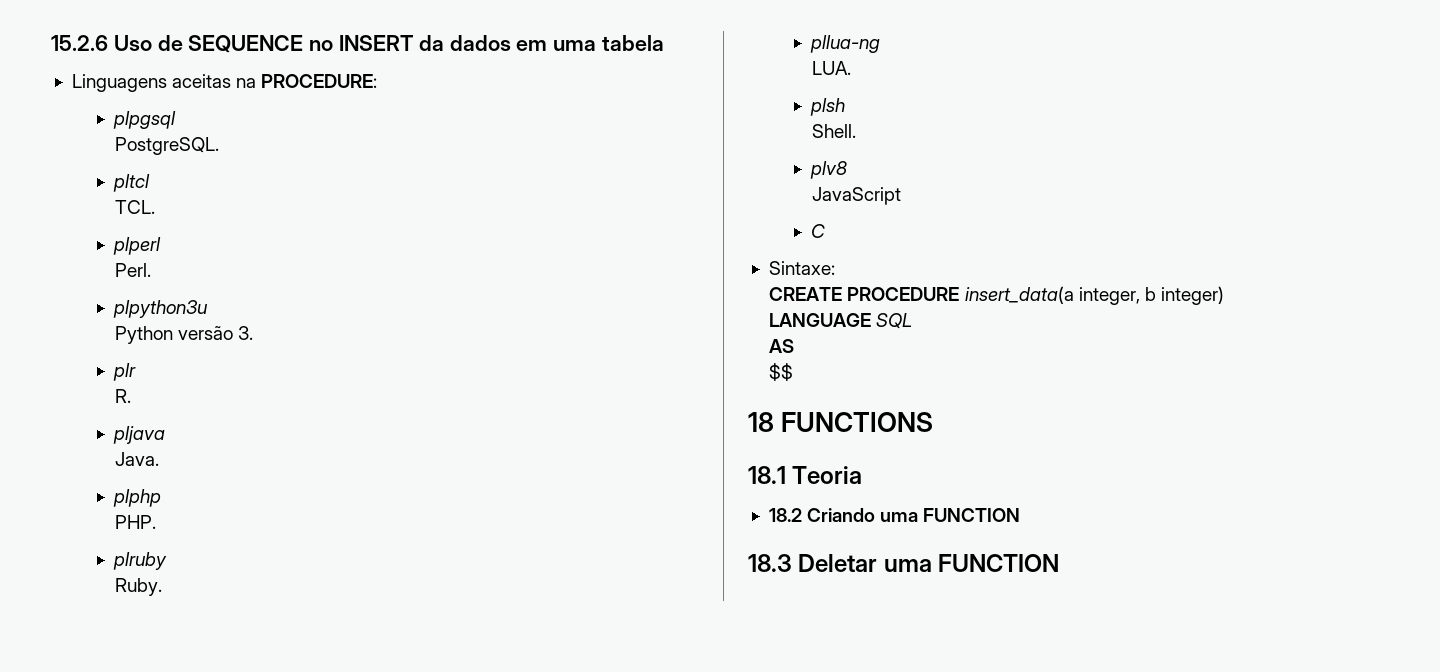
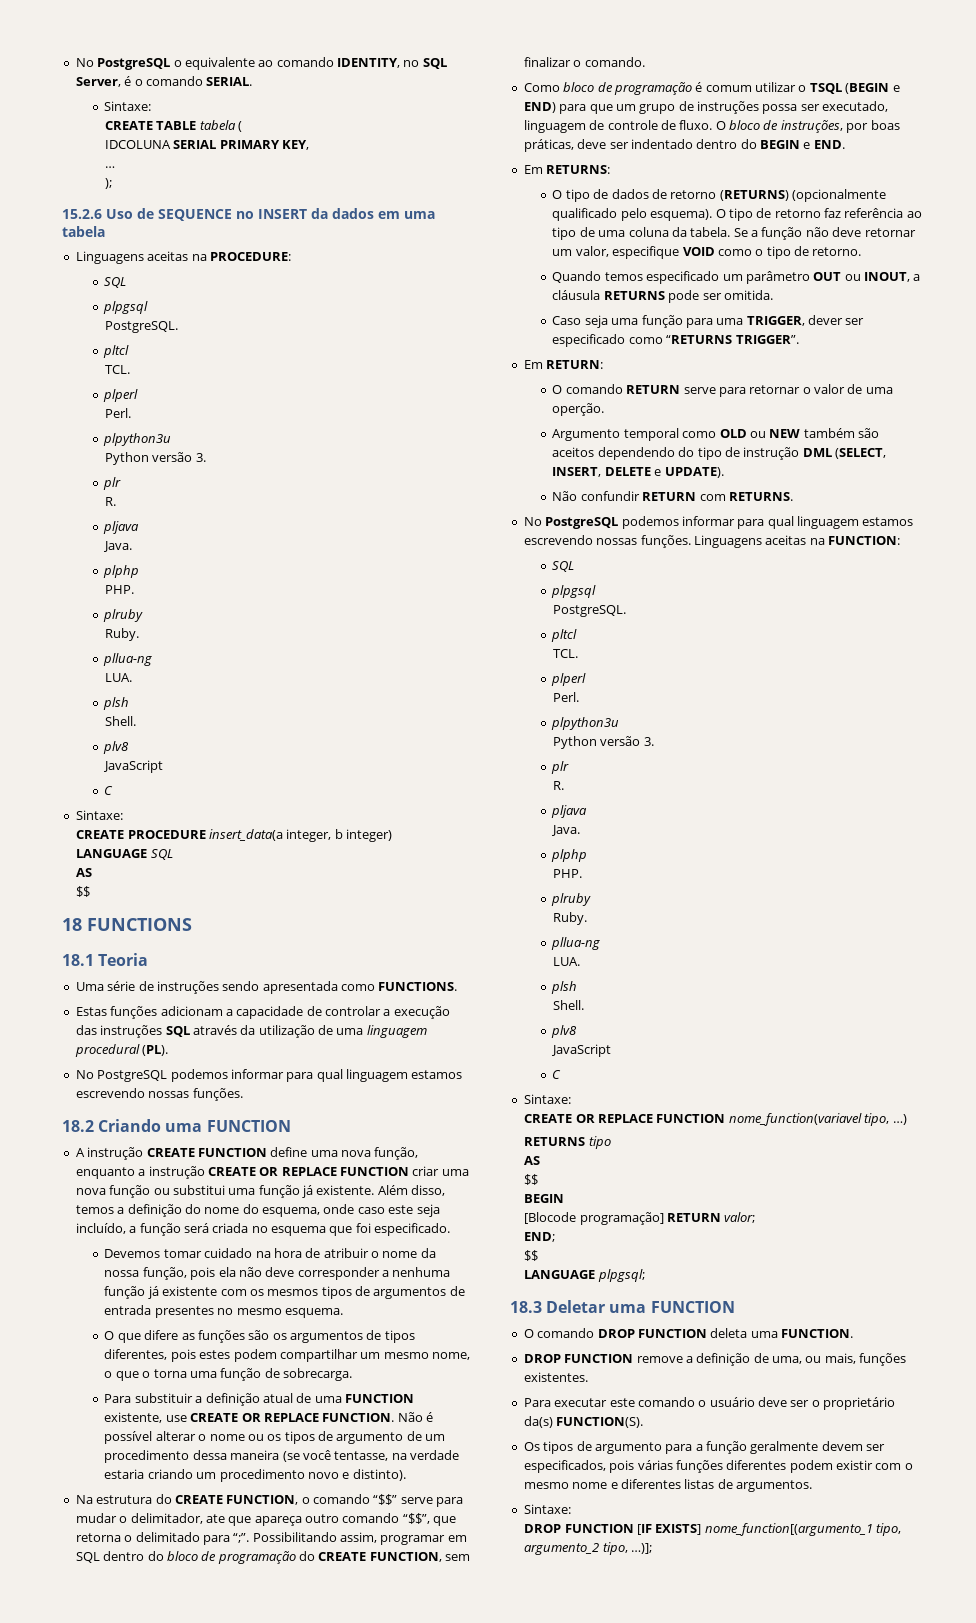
(51, 43) none -> [75,57,447,70] [75,76,253,87] [104,101,152,111] [105,120,243,132] [105,140,310,150] [105,166,116,168] [105,178,113,189] No PostgreSQL o equivalente ao comando IDENTITY, no SQL Server, é o comando SERIAL. // Sintaxe: // CREATE TABLE tabela ( // IDCOLUNA SERIAL PRIMARY KEY, // … // ); //
(378, 81) none -> [104,277,127,288] // SQL
[768,508,1021,522] [748,554,1060,572] 18.2 Criando uma FUNCTION // 18.3 Deletar uma FUNCTION -> [75,981,458,994] [75,1006,450,1019] [75,1025,427,1038] [74,1044,169,1057] [75,1069,463,1082] [75,1088,243,1101] [62,1119,291,1132] [75,1147,419,1160] [75,1166,469,1179] [75,1185,446,1198] [75,1204,440,1217] [75,1223,451,1236] [104,1248,436,1258] [104,1267,451,1280] [104,1286,465,1299] [104,1305,343,1318] [104,1330,415,1343] [104,1349,471,1362] [104,1368,353,1381] [104,1393,415,1406] [104,1412,434,1423] [104,1431,446,1444] [104,1450,460,1463] [104,1469,406,1482] [75,1494,464,1507] [75,1513,457,1526] [75,1532,467,1545] [75,1551,471,1564] [523,57,645,67] [523,82,900,95] [523,101,889,114] [523,120,900,133] [523,139,845,152] [523,165,611,174] [552,189,887,202] [552,208,922,221] [552,227,916,240] [552,246,862,259] [552,271,921,284] [552,290,773,303] [552,315,865,328] [552,334,799,347] [523,360,604,369] [552,384,893,397] [552,403,605,416] [552,428,880,441] [552,447,887,460] [552,467,724,478] [552,491,793,501] [523,516,914,529] [523,535,900,548] [552,561,575,572] [551,585,597,598] [553,605,627,617] [551,629,578,642] [553,649,579,658] [551,673,587,686] [553,692,580,702] [551,717,620,730] [553,736,654,749] [551,761,570,774] [553,781,565,790] [551,805,588,818] [551,825,581,836] [551,849,588,862] [553,869,583,878] [551,893,592,906] [553,912,588,925] [551,937,601,950] [553,957,581,966] [551,981,578,994] [553,1000,585,1010] [551,1025,578,1038] [551,1044,612,1057] [552,1070,562,1079] [523,1094,571,1104] [524,1113,907,1126] [524,1136,611,1149] [524,1156,541,1165] [524,1174,539,1185] [524,1194,565,1203] [524,1212,756,1225] [524,1232,556,1242] [524,1250,539,1261] [524,1269,645,1282] [510,1300,735,1313] [523,1328,853,1338] [523,1353,907,1366] [523,1372,588,1382] [523,1397,896,1410] [523,1416,644,1428] [523,1441,886,1454] [523,1460,913,1473] [523,1479,812,1492] [523,1504,571,1514] [524,1523,902,1536] [524,1542,653,1555] Uma série de instruções sendo apresentada como FUNCTIONS. // Estas funções adicionam a capacidade de controlar a execução das instruções SQL através da utilização de uma linguagem procedural (PL). // No PostgreSQL podemos informar para qual linguagem estamos escrevendo nossas funções. // 18.2 Criando uma FUNCTION // A instrução CREATE FUNCTION define uma nova função, enquanto a instrução CREATE OR REPLACE FUNCTION criar uma nova função ou substitui uma função já existente. Além disso, temos a definição do nome do esquema, onde caso este seja incluído, a função será criada no esquema que foi especificado. // Devemos tomar cuidado na hora de atribuir o nome da nossa função, pois ela não deve corresponder a nenhuma função já existente com os mesmos tipos de argumentos de entrada presentes no mesmo esquema. // O que difere as funções são os argumentos de tipos diferentes, pois estes podem compartilhar um mesmo nome, o que o torna uma função de sobrecarga. // Para substituir a definição atual de uma FUNCTION existente, use CREATE OR REPLACE FUNCTION. Não é possível alterar o nome ou os tipos de argumento de um procedimento dessa maneira (se você tentasse, na verdade estaria criando um procedimento novo e distinto). // Na estrutura do CREATE FUNCTION, o comando “$$” serve para mudar o delimitador, ate que apareça outro comando “$$”, que retorna o delimitado para “;”. Possibilitando assim, programar em SQL dentro do bloco de programação do CREATE FUNCTION, sem finalizar o comando. // Como bloco de programação é comum utilizar o TSQL (BEGIN e END) para que um grupo de instruções possa ser executado, linguagem de controle de fluxo. O bloco de instruções, por boas práticas, deve ser indentado dentro do BEGIN e END. // Em RETURNS: // O tipo de dados de retorno (RETURNS) (opcionalmente qualificado pelo esquema). O tipo de retorno faz referência ao tipo de uma coluna da tabela. Se a função não deve retornar um valor, especifique VOID como o tipo de retorno. // Quando temos especificado um parâmetro OUT ou INOUT, a cláusula RETURNS pode ser omitida. // Caso seja uma função para uma TRIGGER, dever ser especificado como “RETURNS TRIGGER”. // Em RETURN: // O comando RETURN serve para retornar o valor de uma operção. // Argumento temporal como OLD ou NEW também são aceitos dependendo do tipo de instrução DML (SELECT, INSERT, DELETE e UPDATE). // Não confundir RETURN com RETURNS. // No PostgreSQL podemos informar para qual linguagem estamos escrevendo nossas funções. Linguagens aceitas na FUNCTION: // SQL // plpgsql // PostgreSQL. // pltcl // TCL. // plperl // Perl. // plpython3u // Python versão 3. // plr // R. // pljava // Java. // plphp // PHP. // plruby // Ruby. // pllua-ng // LUA. // plsh // Shell. // plv8 // JavaScript // C // Sintaxe: // CREATE OR REPLACE FUNCTION nome_function(variavel tipo, …) // RETURNS tipo // AS // $$ // BEGIN // [Blocode programação] RETURN valor; // END; // $$ // LANGUAGE plpgsql; // 18.3 Deletar uma FUNCTION // O comando DROP FUNCTION deleta uma FUNCTION. // DROP FUNCTION remove a definição de uma, ou mais, funções existentes. // Para executar este comando o usuário deve ser o proprietário da(s) FUNCTION(S). // Os tipos de argumento para a função geralmente devem ser especificados, pois várias funções diferentes podem existir com o mesmo nome e diferentes listas de argumentos. // Sintaxe: // DROP FUNCTION [IF EXISTS] nome_function[(argumento_1 tipo, argumento_2 tipo, …)];

